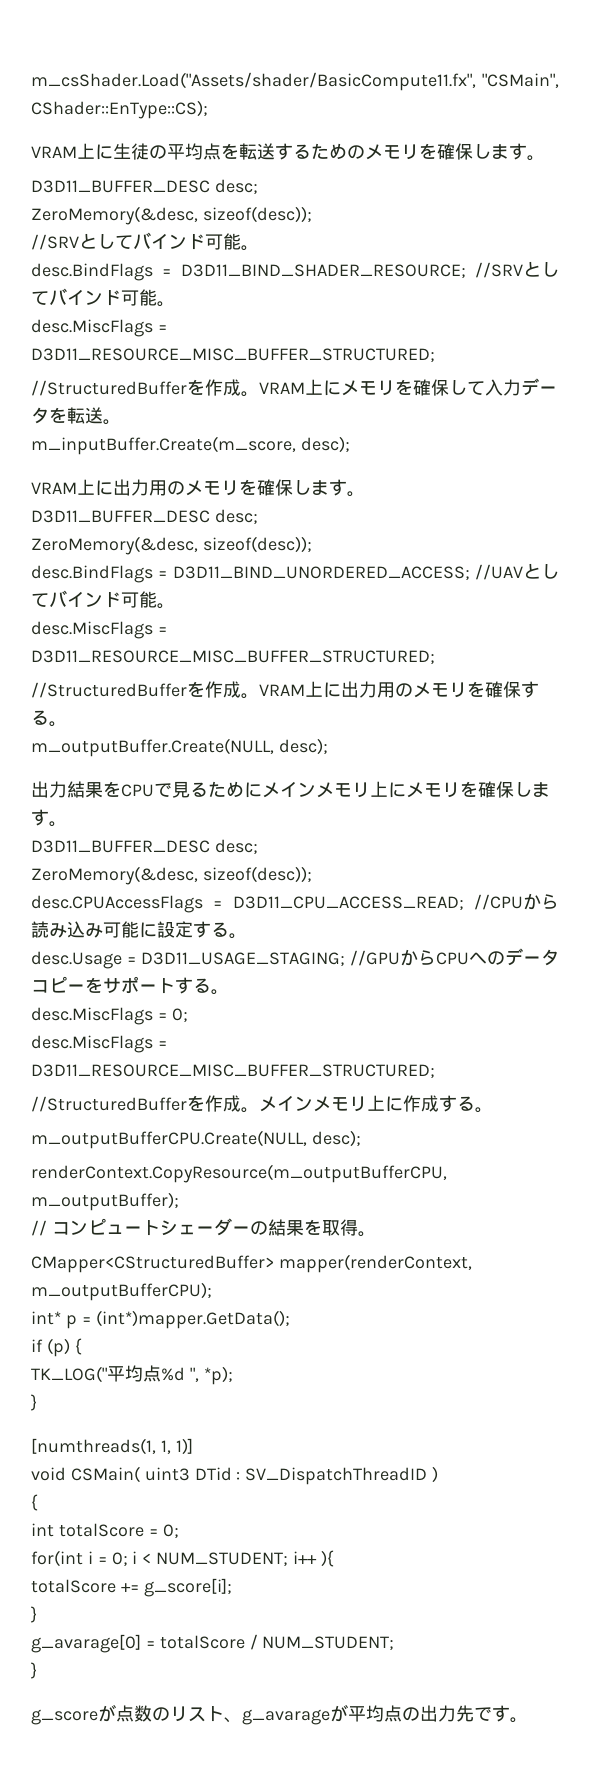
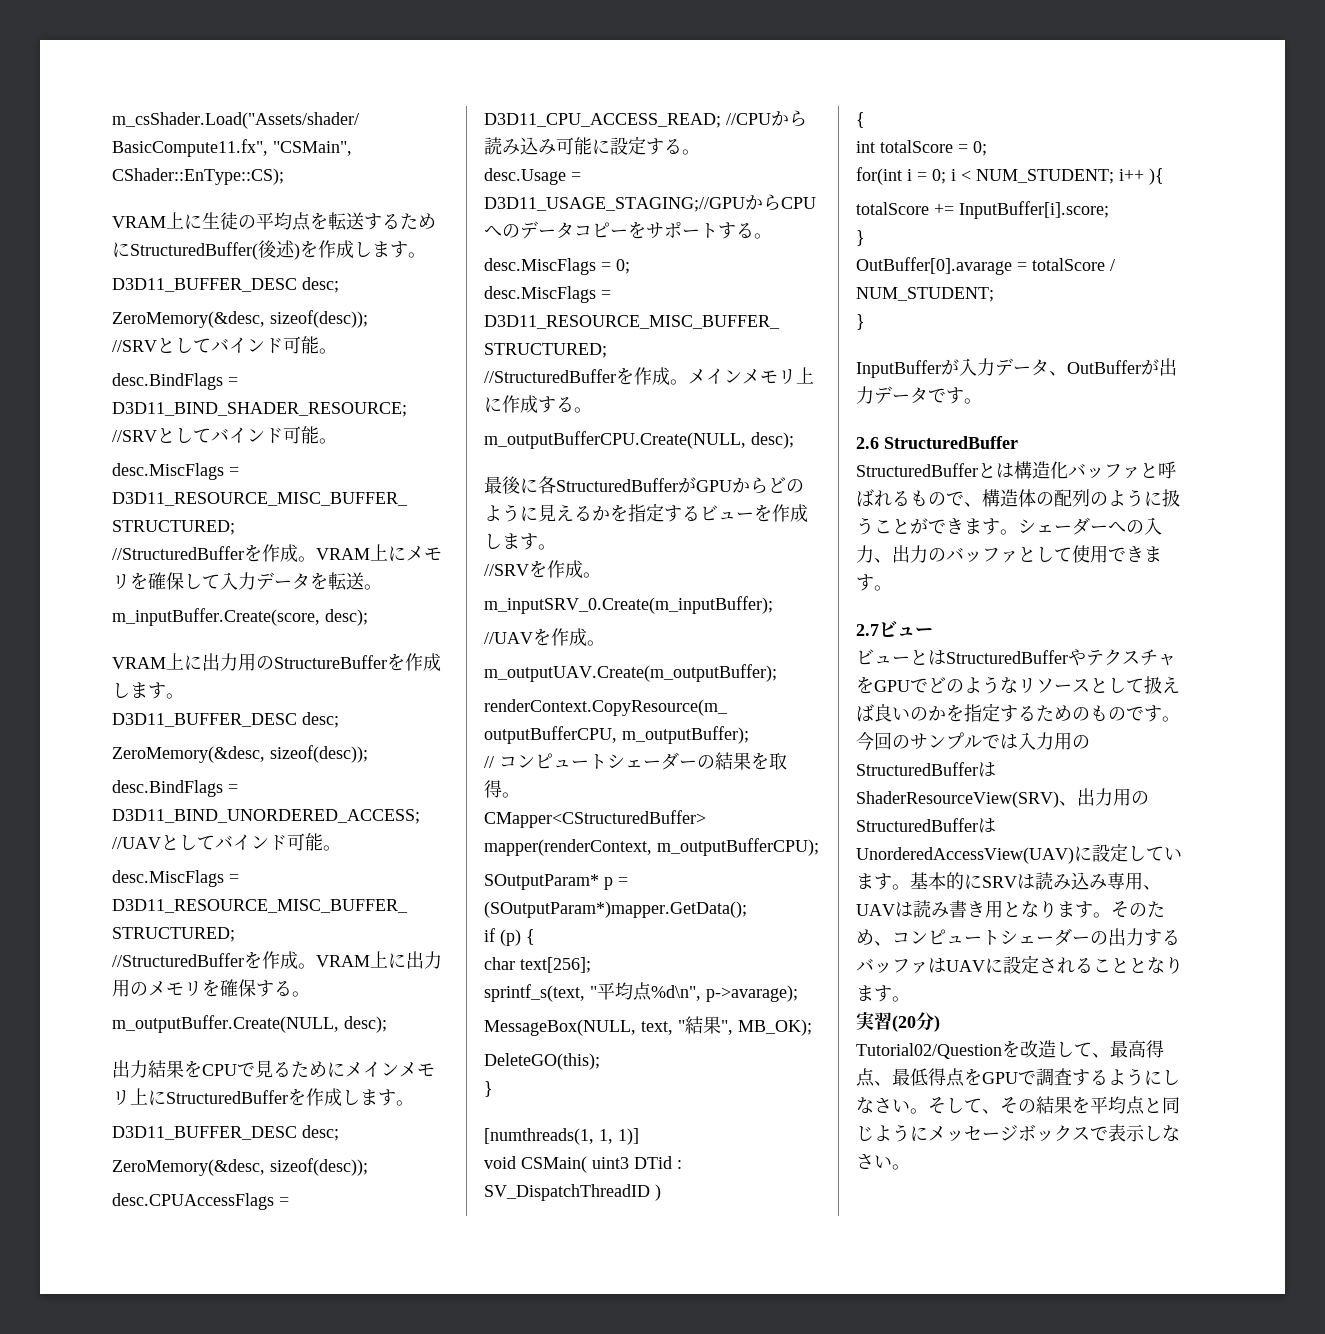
[347,143,473,160] のメモリを確保 -> [112,240,354,260] にStructuredBuffer(後述)を作成
[31,436,296,455] m_inputBuffer.Create(m_score, -> [112,608,320,626] m_inputBuffer.Create(score,
[185,479,293,496] メモリを確保 -> [274,653,441,671] StructureBufferを作成
[406,781,514,798] メモリを確保 -> [166,1088,342,1106] StructuredBufferを作成
[140,950,400,966] D3D11_USAGE_STAGING; //GPU -> [484,197,745,212] D3D11_USAGE_STAGING;//GPU
(361, 1138) none -> [484,476,804,494] [484,503,808,522] [484,533,556,550] [484,560,601,578] [484,596,773,614] [484,628,605,646] [484,664,777,682] // 最後に各StructuredBufferがGPUからどのように見えるかを指定するビューを作成します。 // //SRVを作成。 // m_inputSRV_0.Create(m_inputBuffer); // //UAVを作成。 // m_outputUAV.Create(m_outputBuffer);
[31,1311,61,1325] int* -> [484,874,599,890] SOutputParam*
[95,1310,290,1329] (int*)mapper.GetData(); -> [484,901,747,918] (SOutputParam*)mapper.GetData();
[31,1365,233,1385] TK_LOG("平均点%d ", *p); -> [484,957,591,973] [484,982,798,1002] [484,1016,812,1036] [484,1053,600,1070] char text[256]; // sprintf_s(text, "平均点%d\n", p->avarage); // MessageBox(NULL, text, "結果", MB_OK); // DeleteGO(this);
[143,1578,232,1597] [31,1606,37,1623] [31,1634,141,1653] g_score[i]; // } // g_avarage[0] -> [959,201,1109,219] [856,230,865,246] [856,257,1012,275] InputBuffer[i].score; // } // OutBuffer[0].avarage
[31,1704,510,1725] g_scoreが点数のリスト、g_avarageが平均点の出力先です -> [856,358,1177,378] [856,386,982,404] [856,436,1018,449] [856,461,1176,479] [856,489,1180,507] [856,517,1162,535] [856,545,1162,563] [856,574,892,591] [856,621,933,637] [856,649,1176,666] [856,676,1180,694] [856,703,1180,722] [856,732,1090,751] [856,762,996,777] [856,788,1149,808] [856,818,996,833] [856,843,1182,864] [856,872,1161,890] [856,900,1165,918] [856,928,1180,946] [856,955,1183,974] [856,985,910,1002] [856,1012,940,1032] [856,1040,1164,1059] [856,1068,1180,1087] [856,1096,1180,1115] [856,1124,1180,1142] [856,1154,892,1169] InputBufferが入力データ、OutBufferが出力データです。 // 2.6 StructuredBuffer // StructuredBufferとは構造化バッファと呼ばれるもので、構造体の配列のように扱うことができます。シェーダーへの入力、出力のバッファとして使用できます。 // 2.7ビュー // ビューとはStructuredBufferやテクスチャをGPUでどのようなリソースとして扱えば良いのかを指定するためのものです。今回のサンプルでは入力用のStructuredBufferはShaderResourceView(SRV)、出力用のStructuredBufferはUnorderedAccessView(UAV)に設定しています。基本的にSRVは読み込み専用、UAVは読み書き用となります。そのため、コンピュートシェーダーの出力するバッファはUAVに設定されることとなります。 // 実習(20分) // Tutorial02/Questionを改造して、最高得点、最低得点をGPUで調査するようにしなさい。そして、その結果を平均点と同じようにメッセージボックスで表示しなさい

